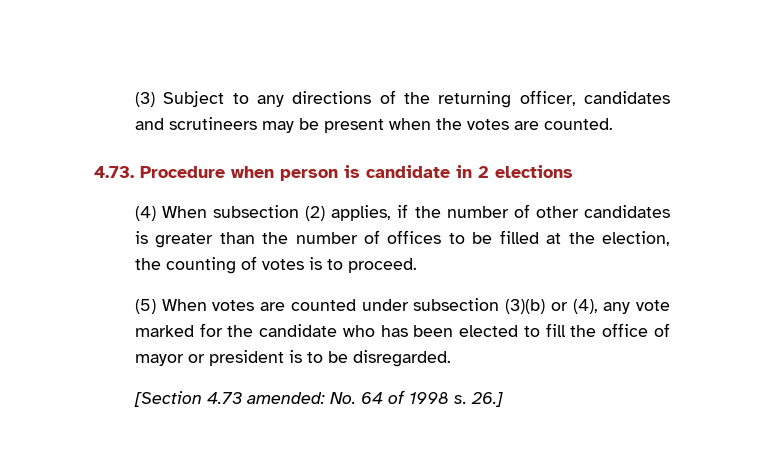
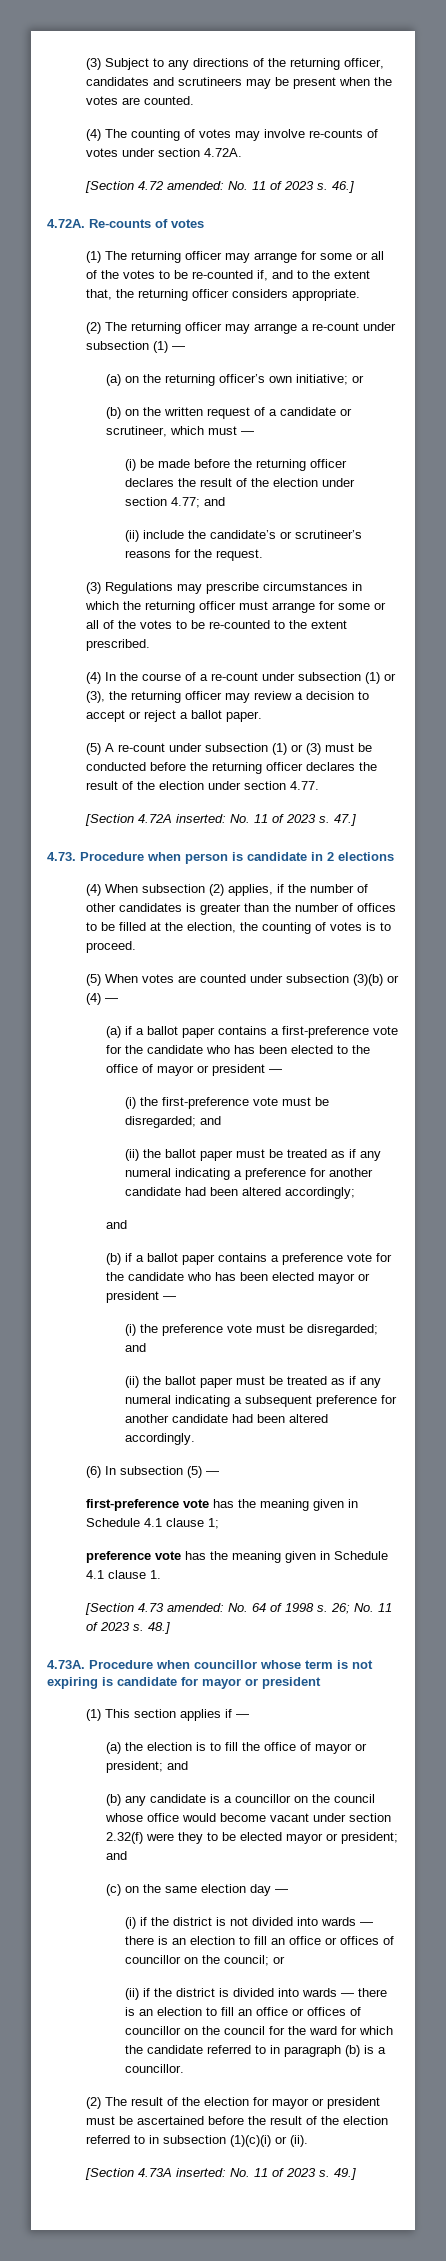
(613, 124) none -> [86,129,379,141] [86,148,243,157] [85,181,355,193] [47,219,204,228] [86,251,385,263] [86,270,371,281] [86,289,361,301] [86,322,397,334] [86,341,186,353] [105,374,364,386] [105,407,352,419] [105,426,254,437] [125,459,348,471] [125,478,356,487] [125,497,226,508] [125,530,363,542] [125,549,264,561] [86,582,363,594] [85,601,387,613] [86,620,348,629] [86,639,151,651] [86,672,397,684] [86,691,370,703] [86,710,263,722] [86,743,373,755] [86,762,378,774] [86,781,320,790] [85,814,357,826] // (4) The counting of votes may involve re-counts of votes under section 4.72A. // [Section 4.72 amended: No. 11 of 2023 s. 46.] // 4.72A. Re-counts of votes // (1) The returning officer may arrange for some or all of the votes to be re-counted if, and to the extent that, the returning officer considers appropriate. // (2) The returning officer may arrange a re-count under subsection (1) — // (a) on the returning officer’s own initiative; or // (b) on the written request of a candidate or scrutineer, which must — // (i) be made before the returning officer declares the result of the election under section 4.77; and // (ii) include the candidate’s or scrutineer’s reasons for the request. // (3) Regulations may prescribe circumstances in which the returning officer must arrange for some or all of the votes to be re-counted to the extent prescribed. // (4) In the course of a re-count under subsection (1) or (3), the returning officer may review a decision to accept or reject a ballot paper. // (5) A re-count under subsection (1) or (3) must be conducted before the returning officer declares the result of the election under section 4.77. // [Section 4.72A inserted: No. 11 of 2023 s. 47.]
[572,299,671,314] [134,325,194,337] (4), any vote marked -> [86,993,119,1005] [105,1026,398,1038] (4) — // (a) if a ballot paper contains a first-preference vote
[545,323,566,337] fill -> (348, 1049) none
[288,350,451,367] is to be disregarded. -> [268,1069,282,1073] [125,1097,330,1109] [125,1116,222,1128] [125,1149,382,1161] [125,1168,374,1180] [125,1187,356,1199] [105,1220,127,1229] [105,1253,392,1265] [105,1272,370,1284] [105,1291,176,1303] [125,1324,379,1336] [125,1343,147,1352] [125,1376,382,1388] [125,1395,398,1407] [125,1414,329,1423] [125,1433,196,1445] [86,1466,220,1478] [86,1499,359,1511] [86,1518,220,1529] [86,1551,389,1563] [86,1570,162,1579] — // (i) the first-preference vote must be disregarded; and // (ii) the ballot paper must be treated as if any numeral indicating a preference for another candidate had been altered accordingly; // and // (b) if a ballot paper contains a preference vote for the candidate who has been elected mayor or president — // (i) the preference vote must be disregarded; and // (ii) the ballot paper must be treated as if any numeral indicating a subsequent preference for another candidate had been altered accordingly. // (6) In subsection (5) — // first-preference vote has the meaning given in Schedule 4.1 clause 1; // preference vote has the meaning given in Schedule 4.1 clause 1.
[470,392,503,407] 26.] -> [331,1603,393,1614] [86,1622,171,1634] [47,1660,373,1669] [47,1677,321,1689] [86,1709,250,1721] [105,1742,367,1754] [105,1761,188,1773] [105,1794,375,1806] [104,1813,391,1822] [105,1832,398,1844] [105,1851,127,1860] [105,1884,288,1896] [125,1917,374,1929] [125,1936,395,1945] [125,1955,286,1966] [125,1988,388,2000] [125,2007,362,2016] [125,2026,394,2035] [125,2045,387,2057] [125,2064,185,2073] [86,2097,381,2109] [86,2116,389,2125] [86,2135,309,2147] [85,2168,357,2180] 26; No. 11 of 2023 s. 48.] // 4.73A. Procedure when councillor whose term is not expiring is candidate for mayor or president // (1) This section applies if — // (a) the election is to fill the office of mayor or president; and // (b) any candidate is a councillor on the council whose office would become vacant under section 2.32(f) were they to be elected mayor or president; and // (c) on the same election day — // (i) if the district is not divided into wards — there is an election to fill an office or offices of councillor on the council; or // (ii) if the district is divided into wards — there is an election to fill an office or offices of councillor on the council for the ward for which the candidate referred to in paragraph (b) is a councillor. // (2) The result of the election for mayor or president must be ascertained before the result of the election referred to in subsection (1)(c)(i) or (ii). // [Section 4.73A inserted: No. 11 of 2023 s. 49.]

